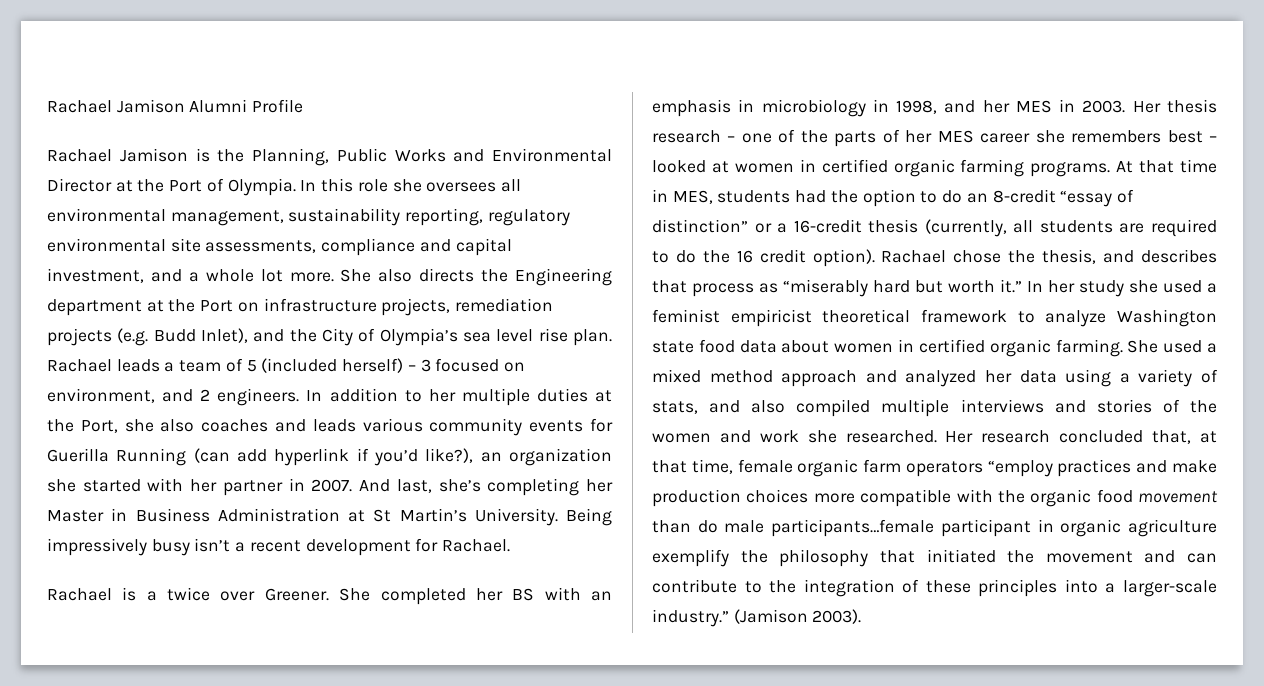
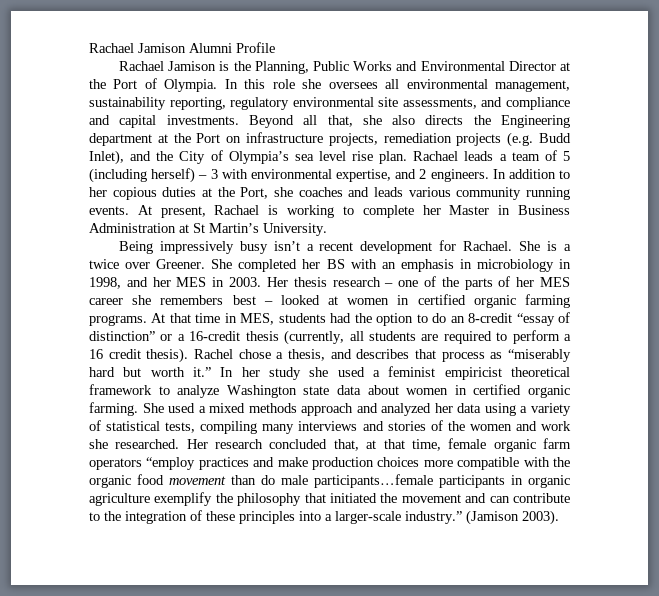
(317, 246) none -> [481,97,503,107] and
[47,268,372,283] investment, and a whole lot more. She -> [166,115,382,128] investments. Beyond all that, she
[261,358,338,373] (included -> [89,168,147,183] (including
[435,358,525,372] [47,388,155,403] focused on environment, -> [221,169,391,182] with environmental expertise,
[461,388,530,406] multiple -> [112,187,157,200] copious
[160,419,195,432] also -> (293, 192) none
[529,418,613,432] [47,448,612,466] [47,478,580,496] events for Guerilla Running (can add hyperlink if you’d like?), an organization she started with her partner in 2007. And last, she’s completing -> [526,187,570,200] [89,205,414,218] running events. At present, Rachael is working to complete
(558, 517) none -> (327, 229) //
[47,588,112,601] // Rachael -> [519,241,541,251] She
[675,249,1036,267] do the 16 credit option). Rachael chose the -> [512,330,572,344] [89,348,284,363] perform a 16 credit thesis). Rachel chose a
[698,339,735,353] food -> (330, 390) none
[709,370,773,383] method -> [248,403,297,413] methods
[652,399,950,417] stats, and also compiled multiple -> [106,421,295,434] statistical tests, compiling many
[940,519,1031,537] participant -> [439,475,505,488] participants

